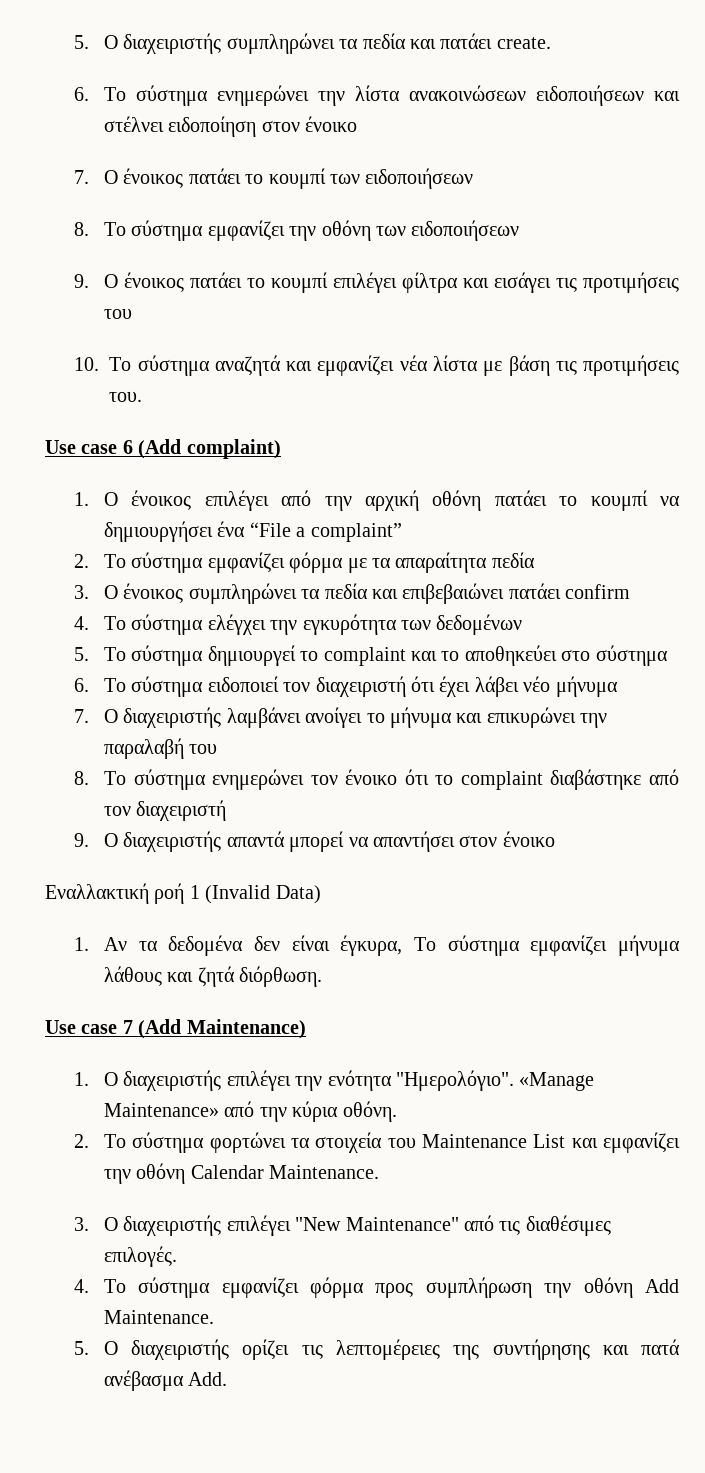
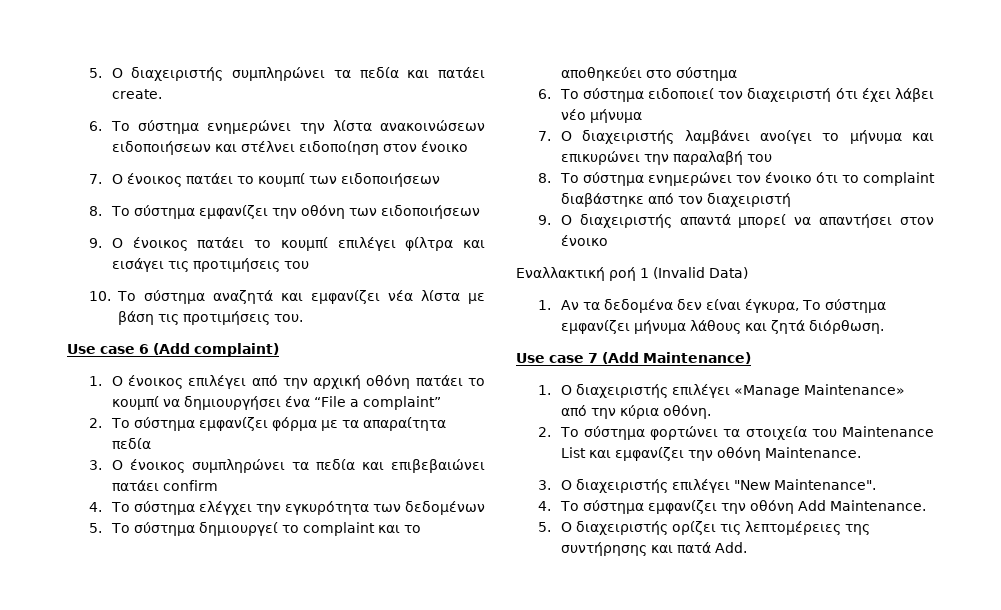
[295,1070,514,1091] την ενότητα "Ημερολόγιο". -> (730, 391) none
[190,1165,264,1179] Calendar -> (761, 454) none
[345,1215,611,1236] [103,1246,177,1267] Maintenance" από τις διαθέσιμες επιλογές. -> [773,479,876,490] Maintenance".
[310,1277,532,1298] φόρμα προς συμπλήρωση -> (717, 507) none
[103,1370,184,1391] ανέβασμα -> (711, 547) none

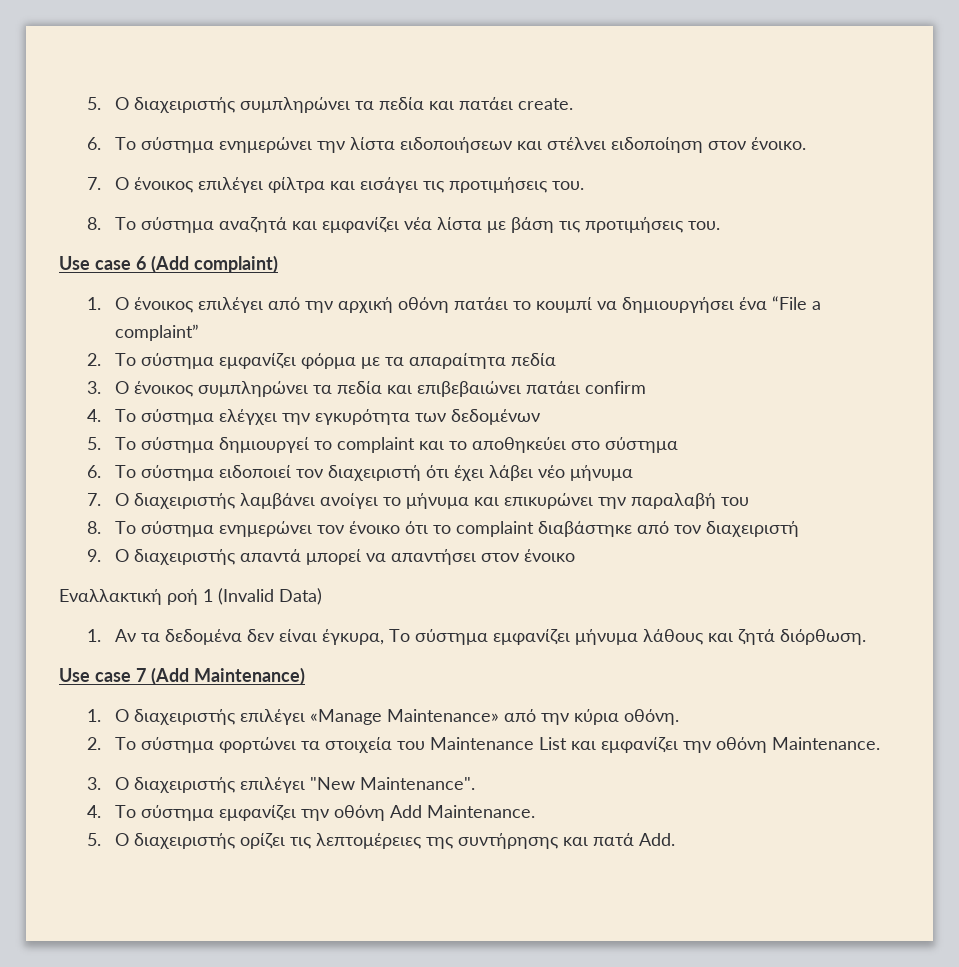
[380,120,485,131] ανακοινώσεων -> (395, 143) none
[420,141,468,152] ένοικο -> [750,137,806,150] ένοικο.
[185,173,440,187] [89,205,480,219] [89,237,328,251] πατάει το κουμπί των ειδοποιήσεων // 8. Το σύστημα εμφανίζει την οθόνη των ειδοποιήσεων // 9. Ο ένοικος πατάει το κουμπί -> (194, 185) none
[283,261,309,269] [89,291,112,301] του // 10. -> [551,181,584,190] [86,217,101,230] του. // 8.

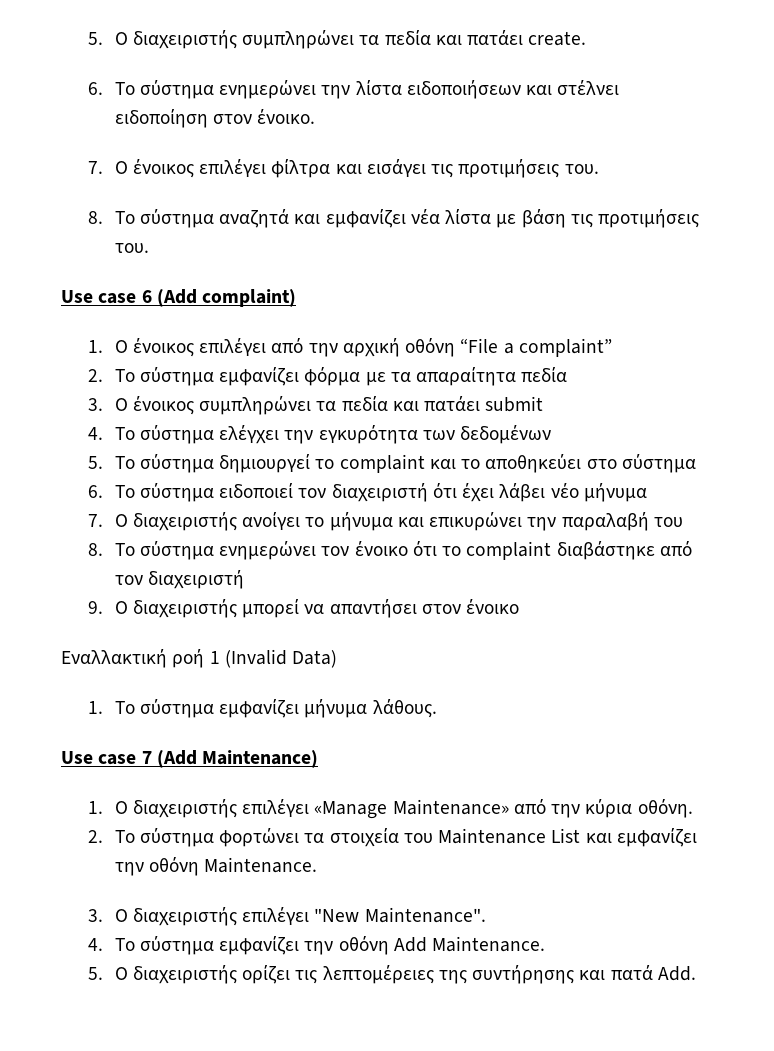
[453,297,767,313] πατάει το κουμπί να δημιουργήσει ένα -> (456, 347) none
[416,381,646,397] επιβεβαιώνει πατάει confirm -> [424,396,544,412] πατάει submit
[239,493,315,509] λαμβάνει -> (237, 521) none
[239,549,301,562] απαντά -> (237, 608) none
[114,629,866,645] Αν τα δεδομένα δεν είναι έγκυρα, Το σύστημα εμφανίζει μήνυμα λάθους και ζητά διόρθωση. -> [114,699,437,718] Το σύστημα εμφανίζει μήνυμα λάθους.

